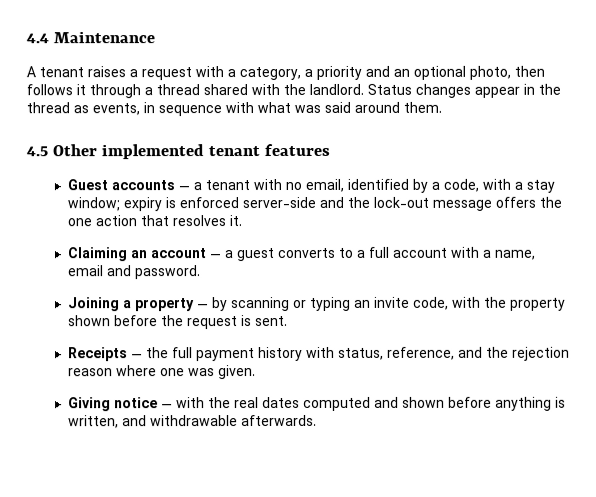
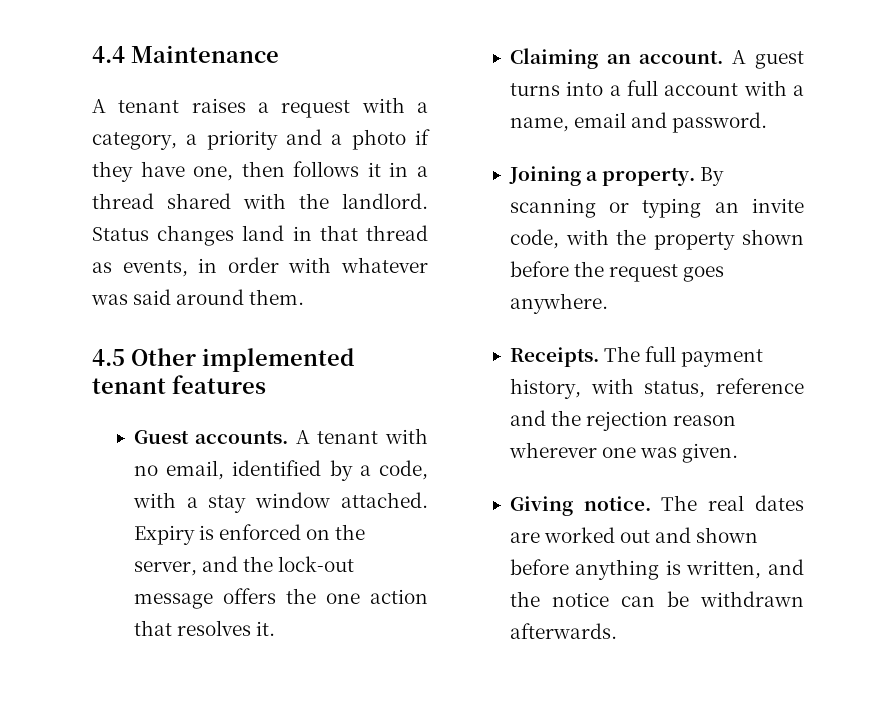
[393,65,511,80] an optional photo, -> [331,129,430,150] [92,161,234,182] a photo if they have one,
[89,84,141,99] through -> [389,162,409,177] in
[474,83,561,98] appear in the -> [242,225,358,241] land in that
[158,102,291,117] sequence with what -> [227,257,428,273] order with whatever
[110,180,202,191] accounts — a -> [195,430,310,444] accounts. A
[66,196,316,212] window; expiry is enforced server-side -> [255,492,428,508] [133,524,366,545] [133,561,197,576] window attached. Expiry is enforced on the server,
[149,247,354,262] account — a guest converts to -> [639,50,804,69] [509,81,604,96] account. A guest turns into
[134,297,228,312] property — by -> [602,167,725,186] property. By
[240,315,288,327] [67,347,169,362] is sent. // Receipts — the -> [683,266,725,282] [509,293,608,314] [509,346,641,367] goes anywhere. // Receipts. The
[257,346,303,362] history -> [509,378,581,399] history,
[386,346,455,360] reference, -> [716,378,804,394] reference
[115,365,157,377] where -> [508,442,597,458] wherever
[113,396,371,411] notice — with the real dates computed -> [583,495,804,511] [509,527,651,543] notice. The real dates are worked out
[149,415,238,427] withdrawable -> [509,591,804,607] the notice can be withdrawn

